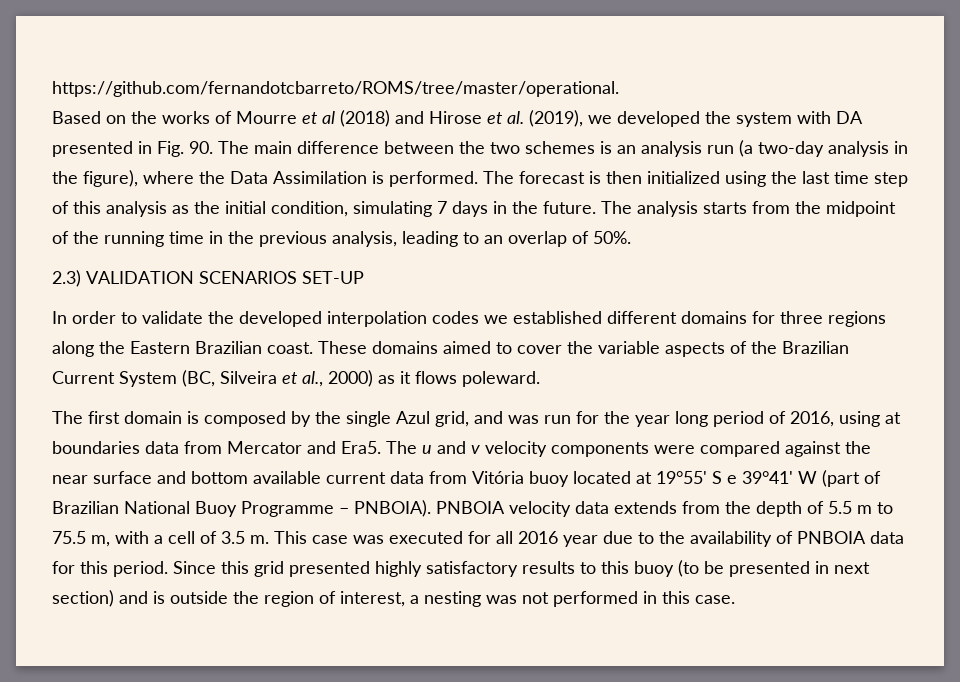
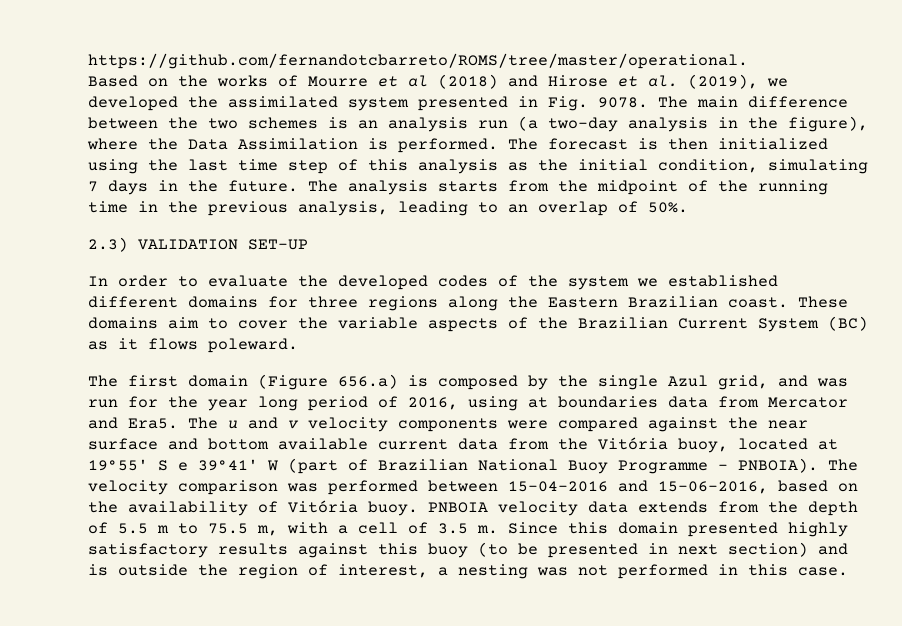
[736,111,863,127] system with DA -> [228,96,409,111] assimilated system
[189,141,213,154] 90. -> [598,97,648,108] 9078.
[199,271,297,284] SCENARIOS -> (238, 244) none
[142,311,203,324] validate -> [208,275,288,287] evaluate
[327,311,479,327] interpolation codes -> [438,275,629,290] codes of the system
[443,341,491,354] aimed -> [168,317,199,329] aim
[182,370,373,387] (BC, Silveira et al., 2000) -> [828,316,868,331] (BC)
(182, 417) none -> [258,374,398,390] (Figure 656.a)
[472,471,569,487] Vitória buoy -> [558,437,728,453] the Vitória buoy,
(431, 508) none -> [828,459,858,471] [88,480,858,495] [88,500,418,516] The velocity comparison was performed between 15-04-2016 and 15-06-2016, based on the availability of Vitória buoy.
[274,531,904,547] [52,561,168,577] This case was executed for all 2016 year due to the availability of PNBOIA data for this period. -> (498, 529) none
[254,561,284,577] grid -> [618,522,678,534] domain
[580,562,596,574] to -> [298,543,368,558] against

